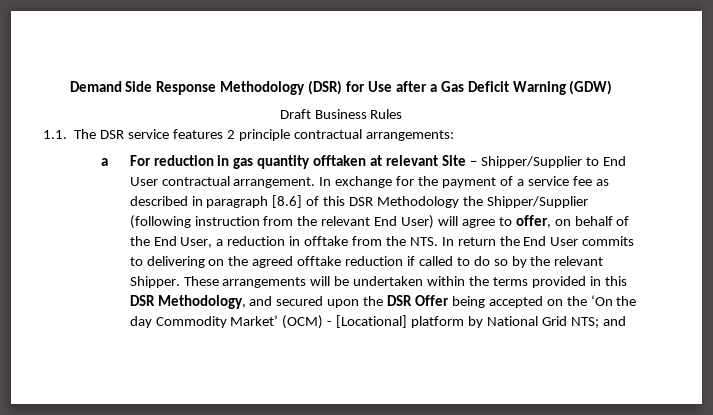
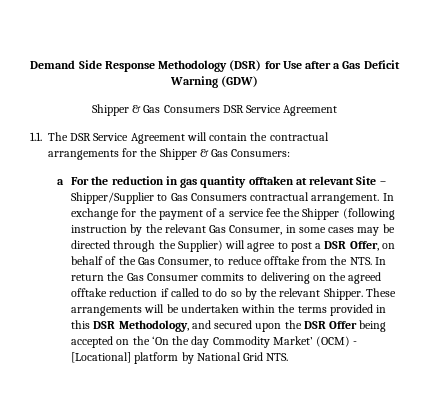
[279,109,403,119] [43,129,454,141] Draft Business Rules // 1.1. The DSR service features 2 principle contractual arrangements: -> [91,104,338,116] [30,132,329,144] [48,148,291,160] Shipper & Gas Consumers DSR Service Agreement // 1.1. The DSR Service Agreement will contain the contractual arrangements for the Shipper & Gas Consumers:
(151, 160) none -> [91,176,109,185] the
[602,156,626,166] [129,177,158,186] End User -> [170,193,247,201] Gas Consumers
[595,179,609,186] [129,195,588,208] as described in paragraph [8.6] of this DSR Methodology the Shipper/Supplier -> [283,208,340,220] the Shipper
[263,215,630,229] [129,236,301,248] from the relevant End User) will agree to offer, on behalf of the End User, a reduction in -> [130,224,395,236] [71,240,395,252] [71,256,262,267] by the relevant Gas Consumer, in some cases may be directed through the Supplier) will agree to post a DSR Offer, on behalf of the Gas Consumer, to reduce
[523,236,579,246] End User -> [126,273,198,281] Gas Consumer
[570,316,626,328] NTS; and -> [266,353,289,361] NTS.

